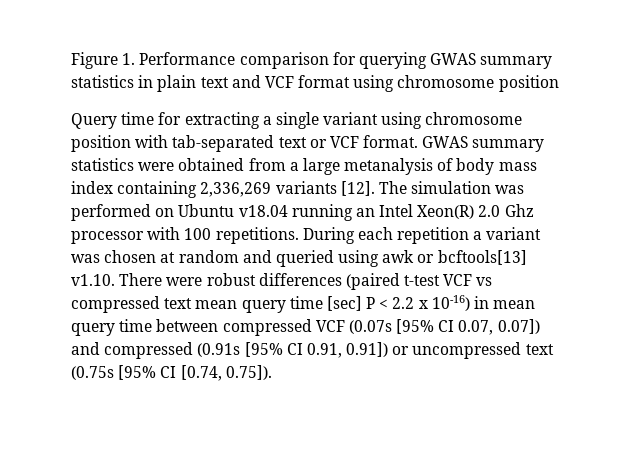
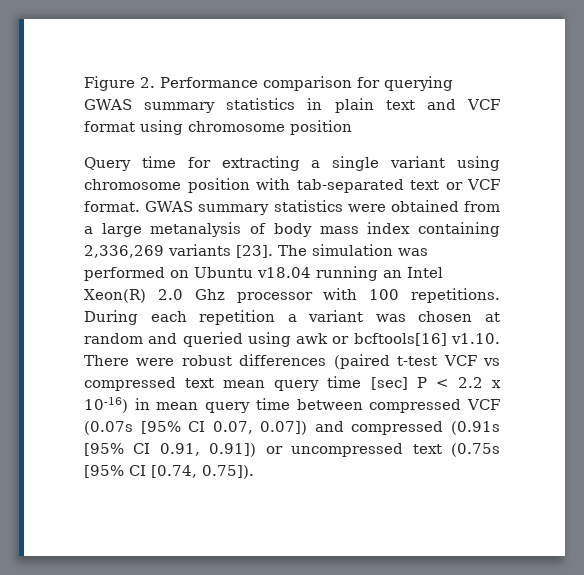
[122,53,136,65] 1. -> [140,77,155,88] 2.
[340,181,375,196] [12]. -> [236,245,273,258] [23].
[437,250,527,265] bcftools[13] -> [353,333,447,346] bcftools[16]

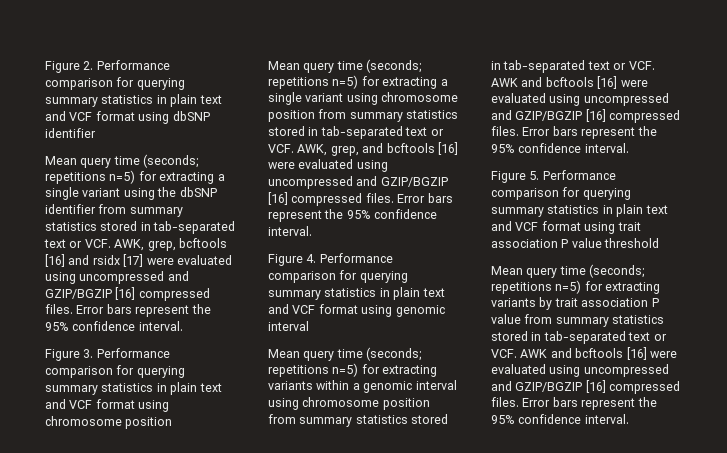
[84,99,132,110] GWAS -> [45,94,222,107] [45,111,210,124] [45,128,96,138] [45,154,199,168] [45,170,225,184] [45,187,217,200] [45,204,183,217] [45,221,236,234] [44,238,227,251] [45,254,232,267] [45,271,189,284] [45,287,210,301] [45,304,211,317] [45,321,183,331] [45,348,170,361] [45,365,185,378] summary statistics in plain text and VCF format using dbSNP identifier // Mean query time (seconds; repetitions n=5) for extracting a single variant using the dbSNP identifier from summary statistics stored in tab-separated text or VCF. AWK, grep, bcftools [16] and rsidx [17] were evaluated using uncompressed and GZIP/BGZIP [16] compressed files. Error bars represent the 95% confidence interval. // Figure 3. Performance comparison for querying
[84,156,176,171] Query time -> [268,59,422,73] [268,75,359,89] Mean query time (seconds; repetitions n=5)
[256,178,500,193] [84,200,501,215] [84,222,501,237] [84,244,428,258] [84,266,443,281] [84,288,500,303] [84,310,500,325] [84,332,500,347] [84,354,500,369] [84,376,501,391] [84,397,500,413] [84,421,500,435] [84,443,500,457] [84,465,254,479] with tab-separated text or VCF format. GWAS summary statistics were obtained from a large metanalysis of body mass index containing 2,336,269 variants [23]. The simulation was performed on Ubuntu v18.04 running an Intel Xeon(R) 2.0 Ghz processor with 100 repetitions. During each repetition a variant was chosen at random and queried using awk or bcftools[16] v1.10. There were robust differences (paired t-test VCF vs compressed text mean query time [sec] P < 2.2 x 10-16) in mean query time between compressed VCF (0.07s [95% CI 0.07, 0.07]) and compressed (0.91s [95% CI 0.91, 0.91]) or uncompressed text (0.75s [95% CI [0.74, 0.75]). -> [318,109,459,122] [268,126,444,139] [268,142,458,156] [268,159,388,172] [268,176,448,189] [268,192,453,206] [268,209,438,222] [268,226,312,236] [268,253,393,266] [268,270,408,283] [268,287,445,300] [268,304,445,317] [268,321,309,331] [268,347,422,361] [268,363,438,377] [268,380,457,393] [268,397,430,410] [268,414,449,427] [491,60,655,73] [491,76,648,89] [491,93,669,106] [491,109,681,123] [491,126,657,139] [491,143,629,153] [491,170,616,183] [491,187,631,200] [491,204,668,217] [491,221,641,234] [491,238,660,248] [491,264,645,278] [491,280,661,294] [491,297,659,310] [491,314,665,327] [491,331,667,344] [491,347,677,360] [491,364,669,377] [491,380,681,394] [491,397,657,410] [491,414,629,424] from summary statistics stored in tab-separated text or VCF. AWK, grep, and bcftools [16] were evaluated using uncompressed and GZIP/BGZIP [16] compressed files. Error bars represent the 95% confidence interval. // Figure 4. Performance comparison for querying summary statistics in plain text and VCF format using genomic interval // Mean query time (seconds; repetitions n=5) for extracting variants within a genomic interval using chromosome position from summary statistics stored in tab-separated text or VCF. AWK and bcftools [16] were evaluated using uncompressed and GZIP/BGZIP [16] compressed files. Error bars represent the 95% confidence interval. // Figure 5. Performance comparison for querying summary statistics in plain text and VCF format using trait association P value threshold // Mean query time (seconds; repetitions n=5) for extracting variants by trait association P value from summary statistics stored in tab-separated text or VCF. AWK and bcftools [16] were evaluated using uncompressed and GZIP/BGZIP [16] compressed files. Error bars represent the 95% confidence interval.

